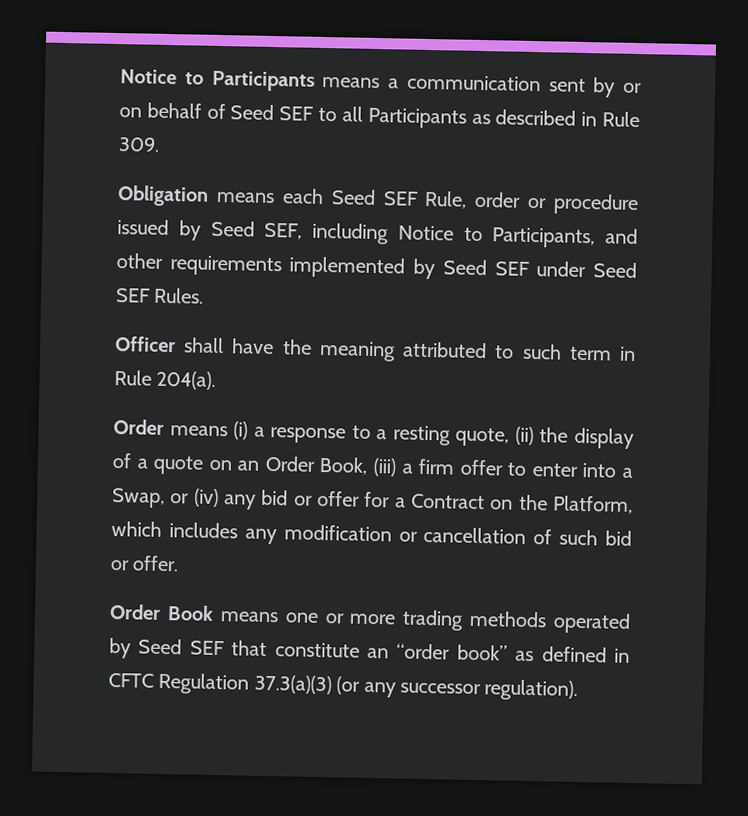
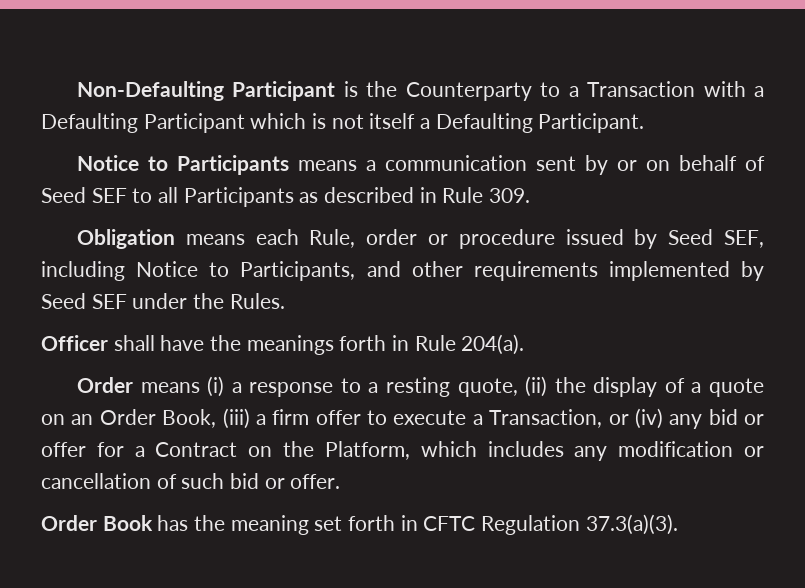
(120, 77) none -> [77,81,765,101] [41,113,645,133] Non-Defaulting Participant is the Counterparty to a Transaction with a Defaulting Participant which is not itself a Defaulting Participant. //
[330,189,419,206] Seed SEF -> (299, 237) none
[593,262,637,279] [115,288,151,303] Seed SEF -> [193,293,225,309] the
[318,340,612,362] meaning attributed to such term -> [246,335,387,355] meanings forth
[531,463,633,478] [112,487,165,508] enter into a Swap, -> [393,409,603,428] execute a Transaction,
[219,609,631,634] [109,637,630,663] [108,672,579,701] means one or more trading methods operated by Seed SEF that constitute an “order book” as defined in CFTC Regulation 37.3(a)(3) (or any successor regulation). -> [157,514,678,535] has the meaning set forth in CFTC Regulation 37.3(a)(3).

